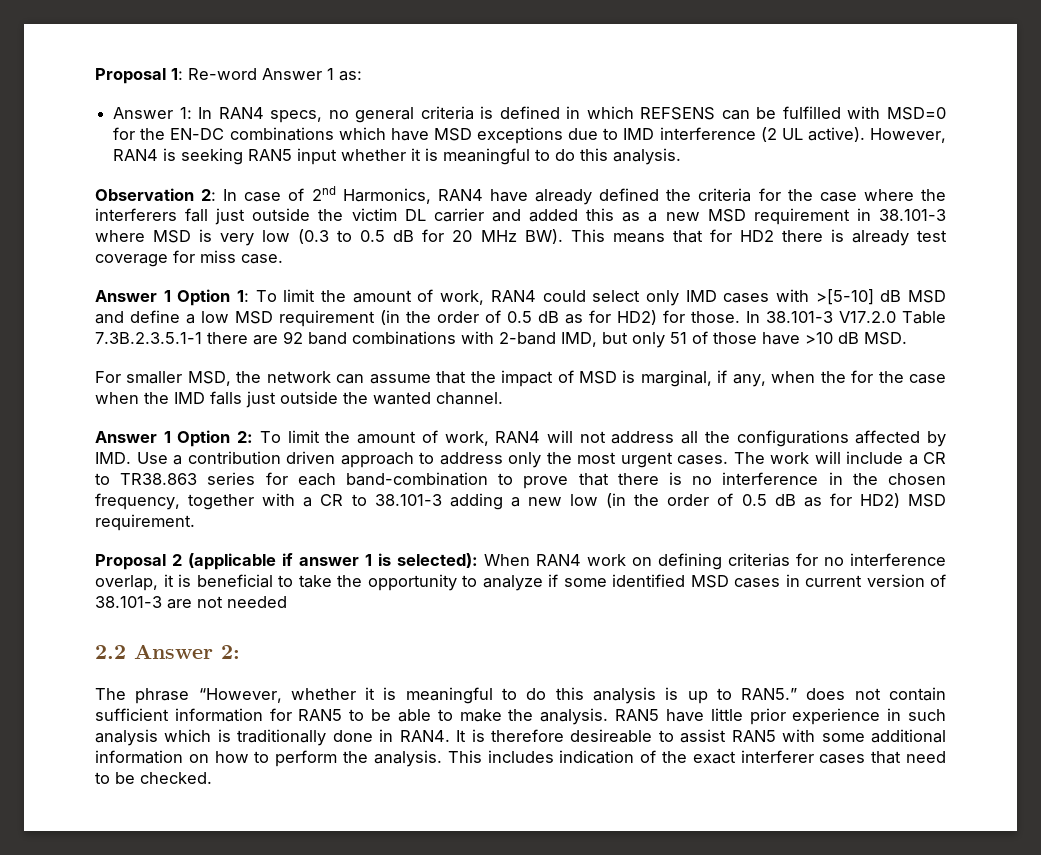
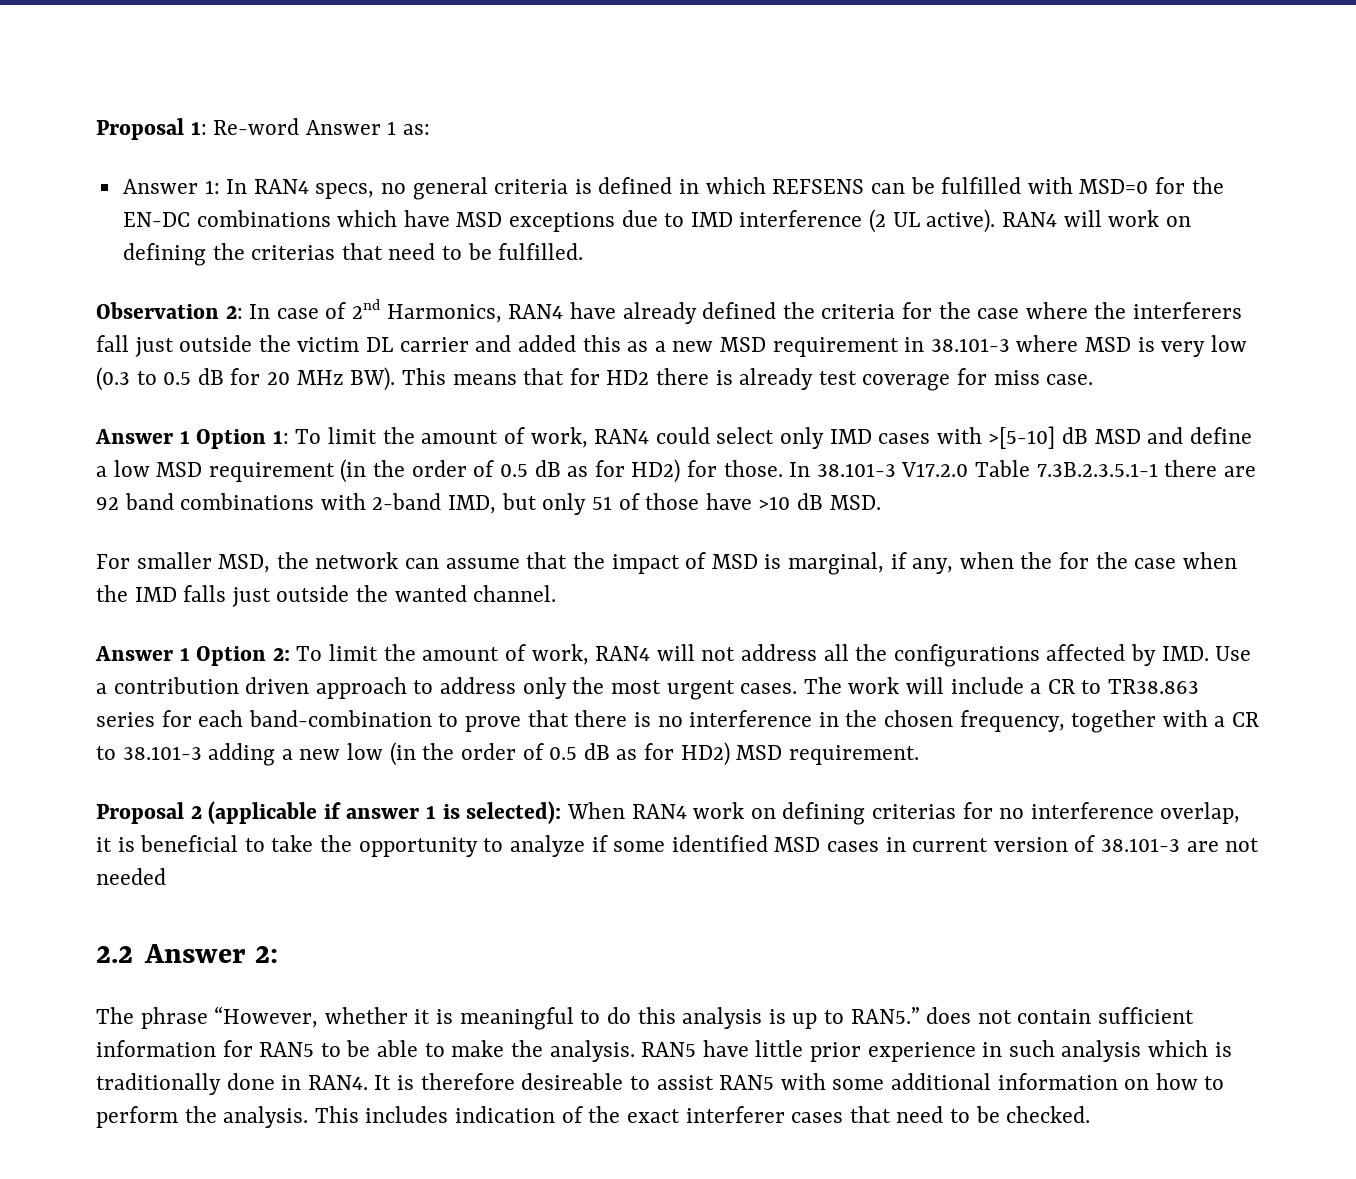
[870,128,946,143] [113,148,682,165] However, RAN4 is seeking RAN5 input whether it is meaningful to do this analysis. -> [1001,210,1191,227] [122,243,584,266] RAN4 will work on defining the criterias that need to be fulfilled.

